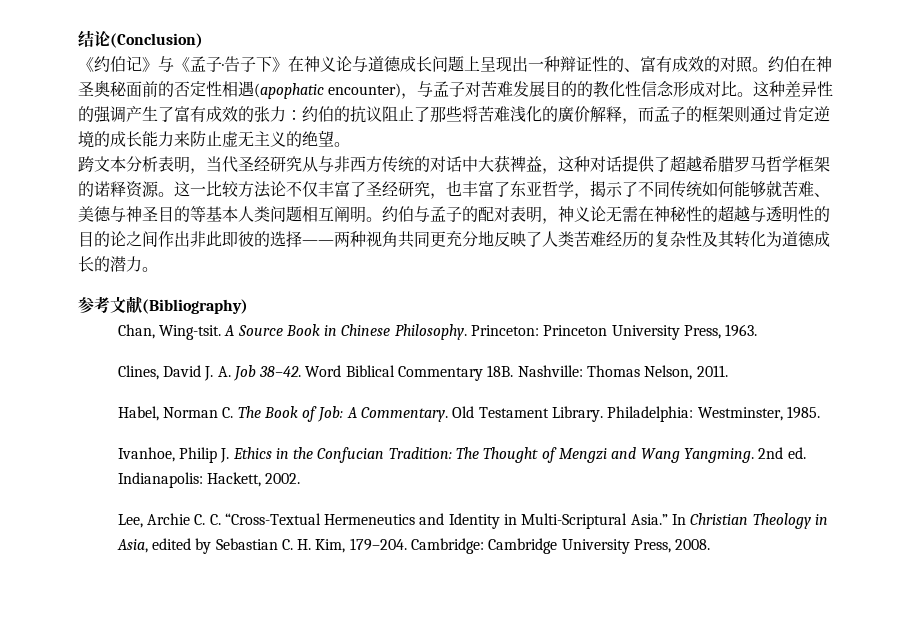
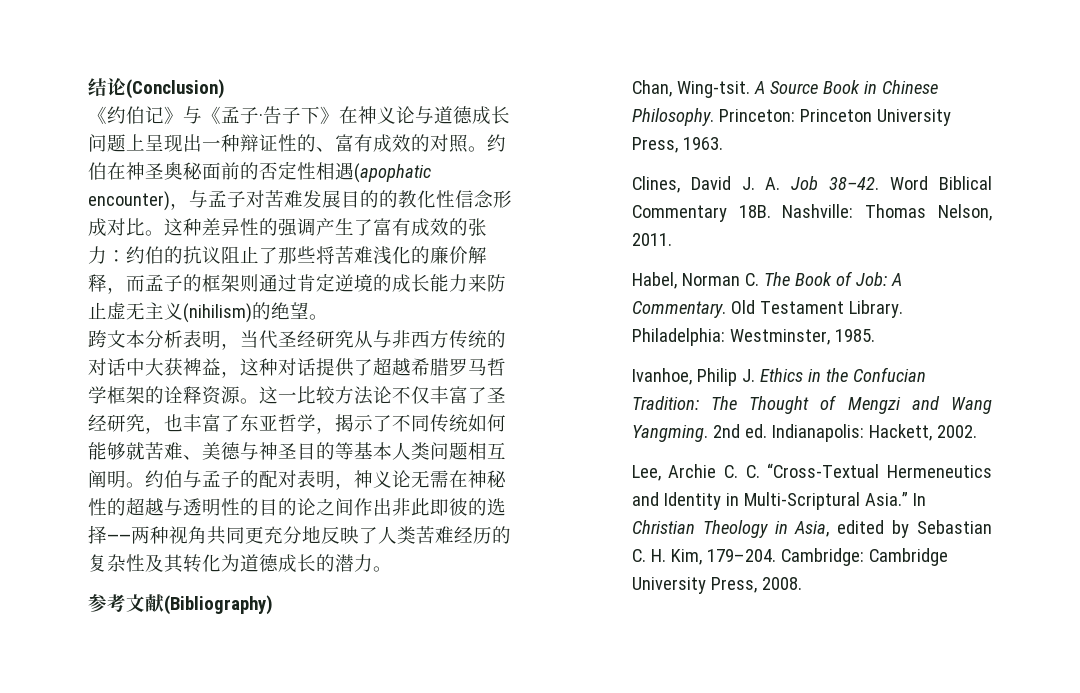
[558,106,575,123] 廣 -> [430,246,449,264] 廉
(286, 139) none -> [183,303,252,323] (nihilism)
[94,181,110,197] 诺 -> [164,386,183,403] 诠

